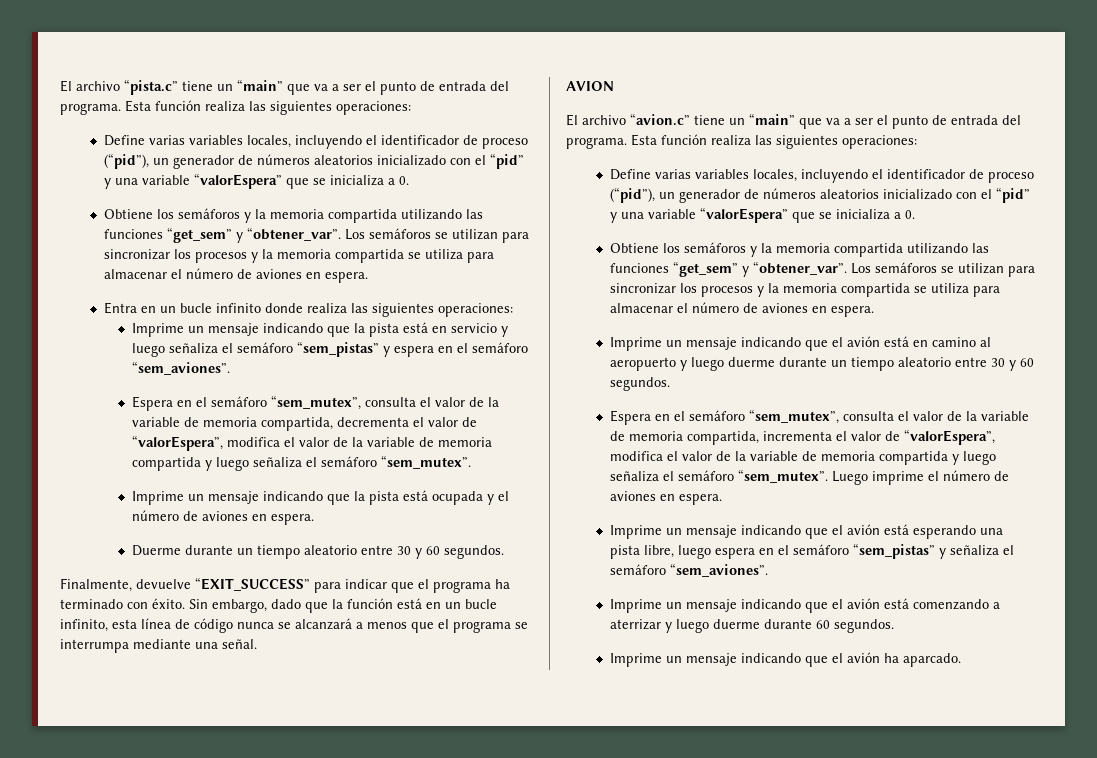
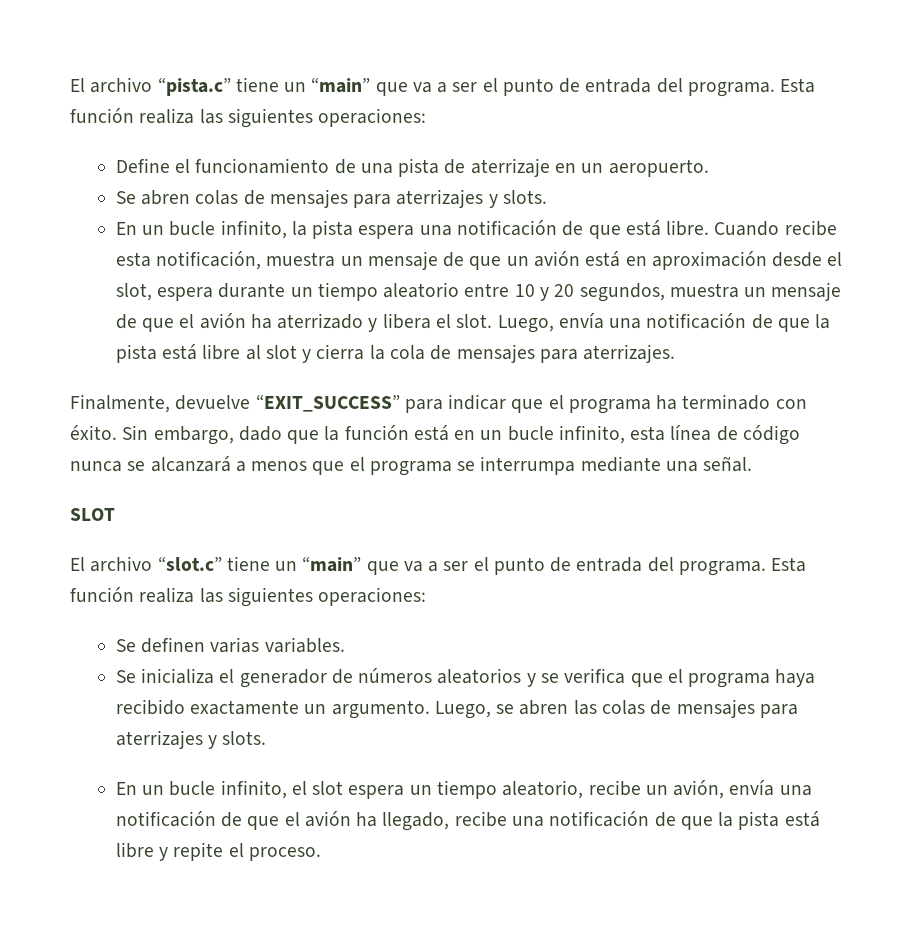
[149,135,529,149] [104,153,525,169] [104,173,410,189] [104,208,484,223] [104,227,530,243] [104,249,495,263] [104,268,369,283] [104,302,514,317] [132,322,509,337] [132,341,529,357] [132,361,231,375] [132,395,500,411] [132,417,478,431] [132,435,493,451] [132,455,472,471] [132,490,510,505] [132,510,315,525] [132,545,505,559] varias variables locales, incluyendo el identificador de proceso (“pid”), un generador de números aleatorios inicializado con el “pid” y una variable “valorEspera” que se inicializa a 0. // Obtiene los semáforos y la memoria compartida utilizando las funciones “get_sem” y “obtener_var”. Los semáforos se utilizan para sincronizar los procesos y la memoria compartida se utiliza para almacenar el número de aviones en espera. // Entra en un bucle infinito donde realiza las siguientes operaciones: // Imprime un mensaje indicando que la pista está en servicio y luego señaliza el semáforo “sem_pistas” y espera en el semáforo “sem_aviones”. // Espera en el semáforo “sem_mutex”, consulta el valor de la variable de memoria compartida, decrementa el valor de “valorEspera”, modifica el valor de la variable de memoria compartida y luego señaliza el semáforo “sem_mutex”. // Imprime un mensaje indicando que la pista está ocupada y el número de aviones en espera. // Duerme durante un tiempo aleatorio entre 30 y 60 segundos. -> [175,158,709,177] [115,189,547,208] [115,220,837,239] [115,251,843,270] [115,282,842,302] [115,313,831,333] [115,344,676,363] el funcionamiento de una pista de aterrizaje en un aeropuerto. // Se abren colas de mensajes para aterrizajes y slots. // En un bucle infinito, la pista espera una notificación de que está libre. Cuando recibe esta notificación, muestra un mensaje de que un avión está en aproximación desde el slot, espera durante un tiempo aleatorio entre 10 y 20 segundos, muestra un mensaje de que el avión ha aterrizado y libera el slot. Luego, envía una notificación de que la pista está libre al slot y cierra la cola de mensajes para aterrizajes.
[566,81,614,91] [566,113,690,126] AVION // El archivo “avion.c” -> [70,508,115,521] [70,556,222,572] SLOT // El archivo “slot.c”
[610,169,1035,183] [610,187,1031,203] [610,207,916,223] [610,242,990,257] [610,261,1036,277] [610,283,1001,297] [610,302,875,317] [610,336,992,351] [610,357,1035,371] [610,377,671,391] [610,409,1030,425] [610,429,996,445] [610,451,997,465] [610,469,1010,485] [610,491,723,505] [610,524,1004,539] [610,543,1015,559] [610,563,769,577] [610,598,1001,613] [610,619,895,633] [610,652,962,667] Define varias variables locales, incluyendo el identificador de proceso (“pid”), un generador de números aleatorios inicializado con el “pid” y una variable “valorEspera” que se inicializa a 0. // Obtiene los semáforos y la memoria compartida utilizando las funciones “get_sem” y “obtener_var”. Los semáforos se utilizan para sincronizar los procesos y la memoria compartida se utiliza para almacenar el número de aviones en espera. // Imprime un mensaje indicando que el avión está en camino al aeropuerto y luego duerme durante un tiempo aleatorio entre 30 y 60 segundos. // Espera en el semáforo “sem_mutex”, consulta el valor de la variable de memoria compartida, incrementa el valor de “valorEspera”, modifica el valor de la variable de memoria compartida y luego señaliza el semáforo “sem_mutex”. Luego imprime el número de aviones en espera. // Imprime un mensaje indicando que el avión está esperando una pista libre, luego espera en el semáforo “sem_pistas” y señaliza el semáforo “sem_aviones”. // Imprime un mensaje indicando que el avión está comenzando a aterrizar y luego duerme durante 60 segundos. // Imprime un mensaje indicando que el avión ha aparcado. -> [115,637,345,653] [115,668,816,688] [115,699,798,719] [115,730,267,749] [115,780,812,799] [115,811,820,831] [115,842,321,861] Se definen varias variables. // Se inicializa el generador de números aleatorios y se verifica que el programa haya recibido exactamente un argumento. Luego, se abren las colas de mensajes para aterrizajes y slots. // En un bucle infinito, el slot espera un tiempo aleatorio, recibe un avión, envía una notificación de que el avión ha llegado, recibe una notificación de que la pista está libre y repite el proceso.

